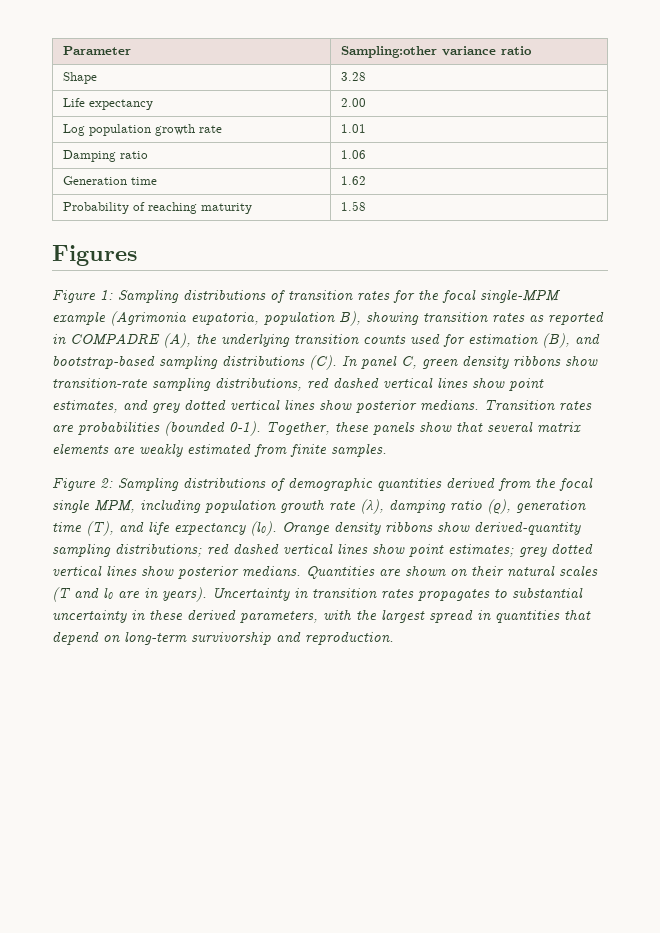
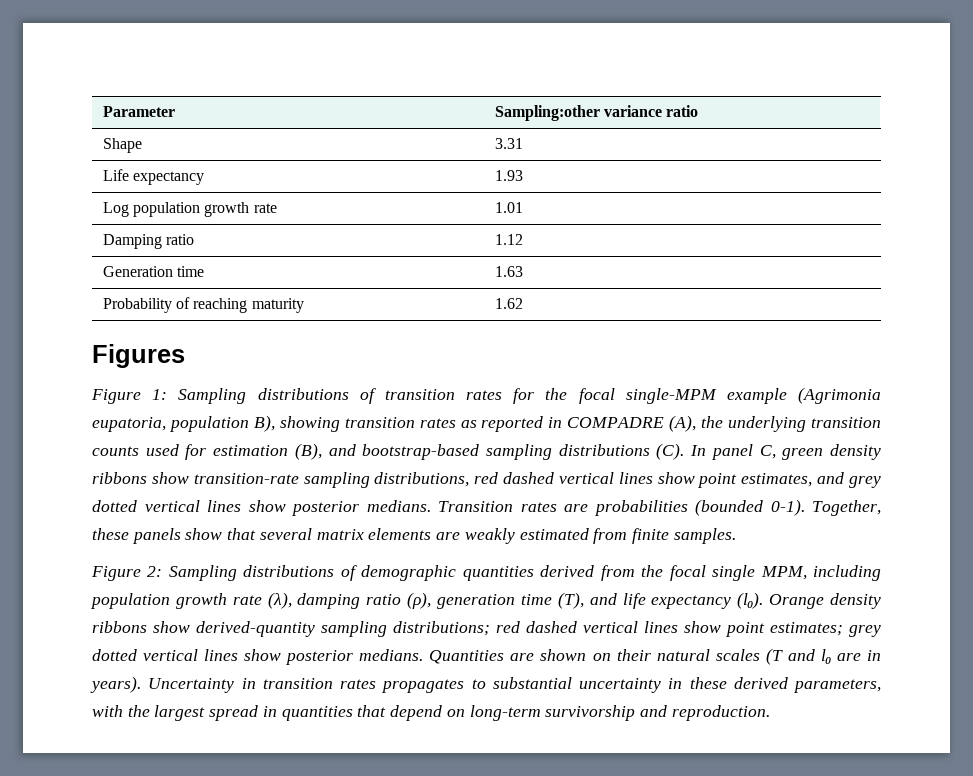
[341,72,367,81] 3.28 -> [494,138,523,149] 3.31
[341,98,367,107] 2.00 -> [494,170,523,181] 1.93
[341,150,367,159] 1.06 -> [494,234,523,245] 1.12
[341,176,367,185] 1.62 -> [494,266,523,277] 1.63
[341,201,367,211] 1.58 -> [494,298,523,309] 1.62

